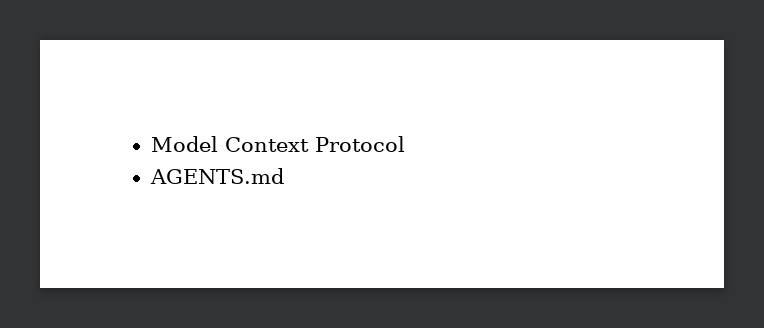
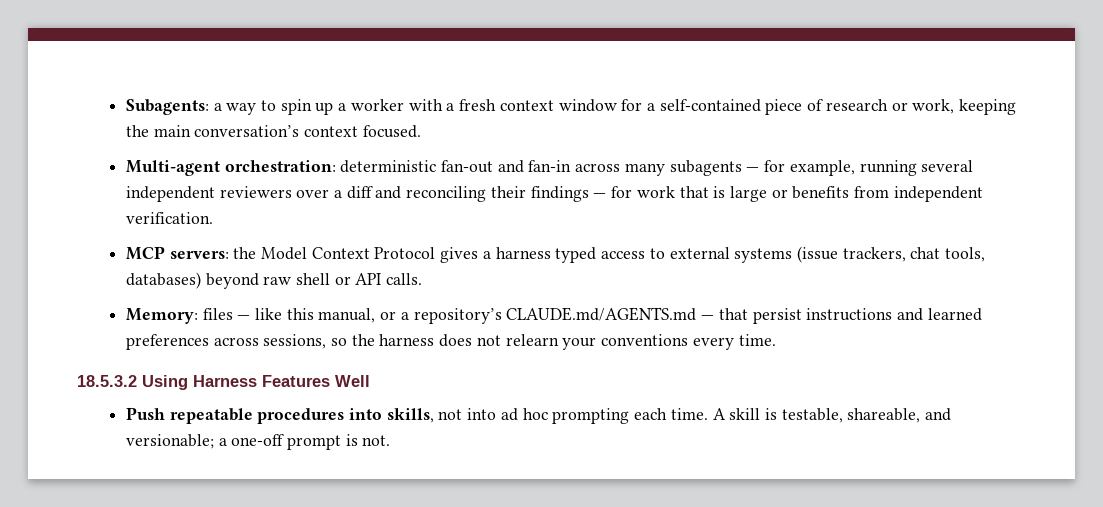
[151,136,406,152] [150,168,285,184] Model Context Protocol // AGENTS.md -> [125,99,1017,115] [125,125,421,138] [125,160,974,176] [125,186,983,202] [125,212,213,224] [125,246,986,263] [125,272,423,289] [125,307,982,324] [125,334,776,350] [77,375,370,390] [125,407,952,424] [125,434,391,450] Subagents: a way to spin up a worker with a fresh context window for a self-contained piece of research or work, keeping the main conversation’s context focused. // Multi-agent orchestration: deterministic fan-out and fan-in across many subagents — for example, running several independent reviewers over a diff and reconciling their findings — for work that is large or benefits from independent verification. // MCP servers: the Model Context Protocol gives a harness typed access to external systems (issue trackers, chat tools, databases) beyond raw shell or API calls. // Memory: files — like this manual, or a repository’s CLAUDE.md/AGENTS.md — that persist instructions and learned preferences across sessions, so the harness does not relearn your conventions every time. // 18.5.3.2 Using Harness Features Well // Push repeatable procedures into skills, not into ad hoc prompting each time. A skill is testable, shareable, and versionable; a one-off prompt is not.

